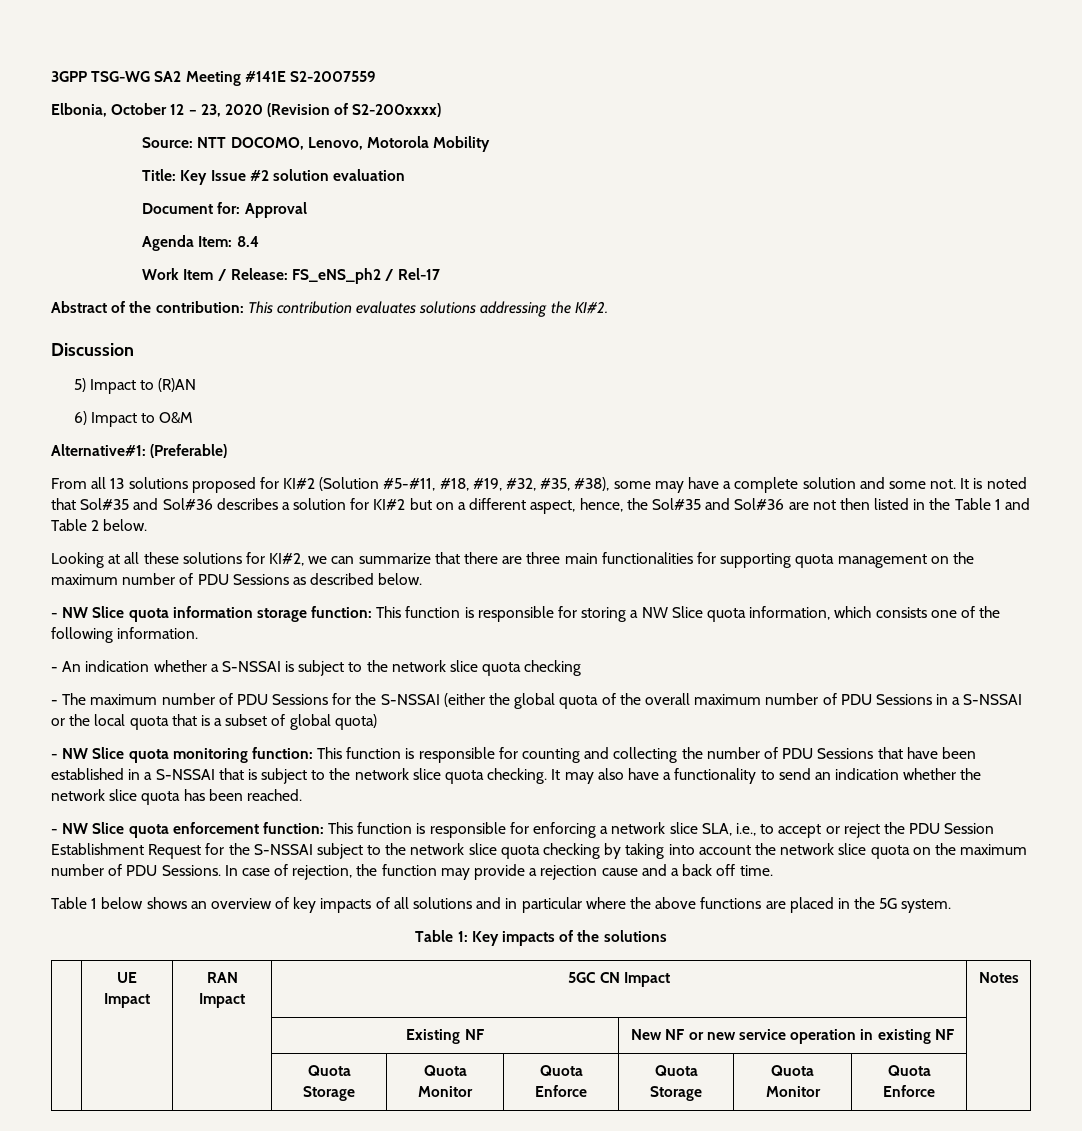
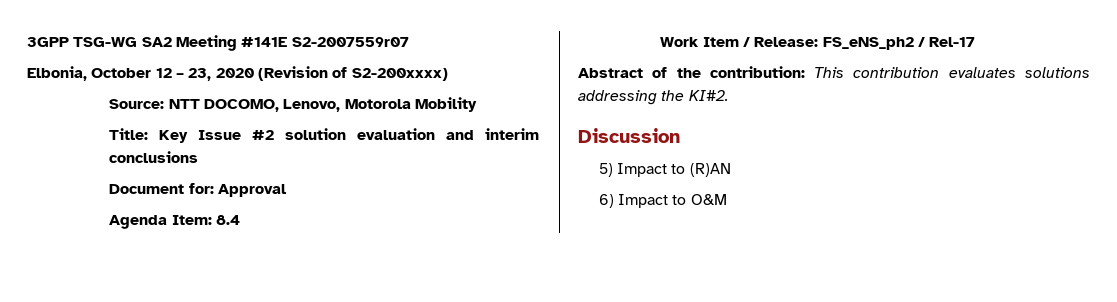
[289,71,376,82] S2-2007559 -> [291,37,409,47] S2-2007559r07
(406, 175) none -> [446,128,539,140] [109,151,199,163] and interim conclusions
[51,444,228,458] [51,477,1027,493] [51,498,1030,514] [51,519,148,531] [51,552,974,568] [51,573,423,585] [51,606,1001,622] [51,627,199,643] [51,660,582,676] [51,693,1023,709] [51,714,377,730] [51,747,976,763] [51,768,982,784] [51,789,302,805] [51,822,995,838] [51,843,1028,859] [51,864,773,880] [51,897,952,913] [415,930,667,946] [117,972,137,983] [104,993,150,1008] [206,972,238,983] [199,993,245,1008] [568,972,670,987] [978,972,1019,983] [406,1029,484,1044] [631,1029,954,1044] [307,1065,351,1076] [303,1086,355,1101] [423,1065,467,1076] [418,1086,473,1097] [539,1065,583,1076] [535,1085,587,1097] [654,1065,698,1076] [650,1086,702,1101] [771,1065,814,1076] [765,1086,821,1097] [887,1065,931,1076] [883,1085,935,1097] // Alternative#1: (Preferable) // From all 13 solutions proposed for KI#2 (Solution #5-#11, #18, #19, #32, #35, #38), some may have a complete solution and some not. It is noted that Sol#35 and Sol#36 describes a solution for KI#2 but on a different aspect, hence, the Sol#35 and Sol#36 are not then listed in the Table 1 and Table 2 below. // Looking at all these solutions for KI#2, we can summarize that there are three main functionalities for supporting quota management on the maximum number of PDU Sessions as described below. // - NW Slice quota information storage function: This function is responsible for storing a NW Slice quota information, which consists one of the following information. // - An indication whether a S-NSSAI is subject to the network slice quota checking // - The maximum number of PDU Sessions for the S-NSSAI (either the global quota of the overall maximum number of PDU Sessions in a S-NSSAI or the local quota that is a subset of global quota) // - NW Slice quota monitoring function: This function is responsible for counting and collecting the number of PDU Sessions that have been established in a S-NSSAI that is subject to the network slice quota checking. It may also have a functionality to send an indication whether the network slice quota has been reached. // - NW Slice quota enforcement function: This function is responsible for enforcing a network slice SLA, i.e., to accept or reject the PDU Session Establishment Request for the S-NSSAI subject to the network slice quota checking by taking into account the network slice quota on the maximum number of PDU Sessions. In case of rejection, the function may provide a rejection cause and a back off time. // Table 1 below shows an overview of key impacts of all solutions and in particular where the above functions are placed in the 5G system. // Table 1: Key impacts of the solutions // | UE Impact | RAN Impact | 5GC CN Impact | Notes // | | | Existing NF | New NF or new service operation in existing NF | // | | | Quota Storage | Quota Monitor | Quota Enforce | Quota Storage | Quota Monitor | Quota Enforce | -> (727, 199) none

